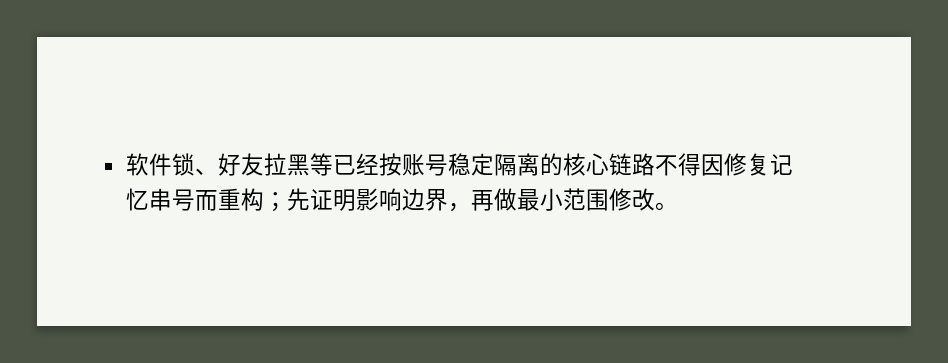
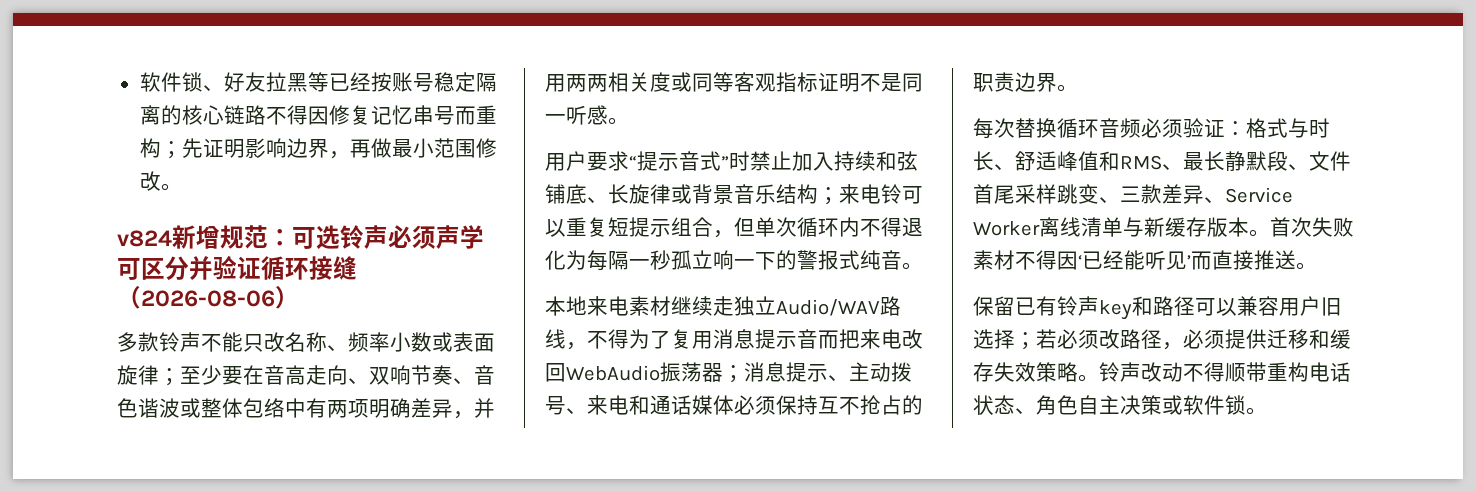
(678, 206) none -> [117,225,484,250] [117,255,357,280] [117,286,299,309] [117,332,495,352] [117,365,495,386] [117,398,495,419] [545,72,923,92] [545,105,629,125] [545,151,918,171] [545,184,923,205] [545,217,923,238] [545,250,923,271] [545,296,901,316] [545,329,923,350] [545,362,912,383] [545,395,923,415] [973,72,1078,92] [973,118,1330,139] [973,151,1351,171] [973,184,1293,204] [973,217,1354,237] [973,250,1317,270] [973,296,1342,320] [973,329,1351,350] [973,362,1351,382] [973,395,1267,415] // v824新增规范：可选铃声必须声学可区分并验证循环接缝（2026-08-06） // 多款铃声不能只改名称、频率小数或表面旋律；至少要在音高走向、双响节奏、音色谐波或整体包络中有两项明确差异，并用两两相关度或同等客观指标证明不是同一听感。 // 用户要求“提示音式”时禁止加入持续和弦铺底、长旋律或背景音乐结构；来电铃可以重复短提示组合，但单次循环内不得退化为每隔一秒孤立响一下的警报式纯音。 // 本地来电素材继续走独立Audio/WAV路线，不得为了复用消息提示音而把来电改回WebAudio振荡器；消息提示、主动拨号、来电和通话媒体必须保持互不抢占的职责边界。 // 每次替换循环音频必须验证：格式与时长、舒适峰值和RMS、最长静默段、文件首尾采样跳变、三款差异、Service Worker离线清单与新缓存版本。首次失败素材不得因‘已经能听见’而直接推送。 // 保留已有铃声key和路径可以兼容用户旧选择；若必须改路径，必须提供迁移和缓存失效策略。铃声改动不得顺带重构电话状态、角色自主决策或软件锁。

